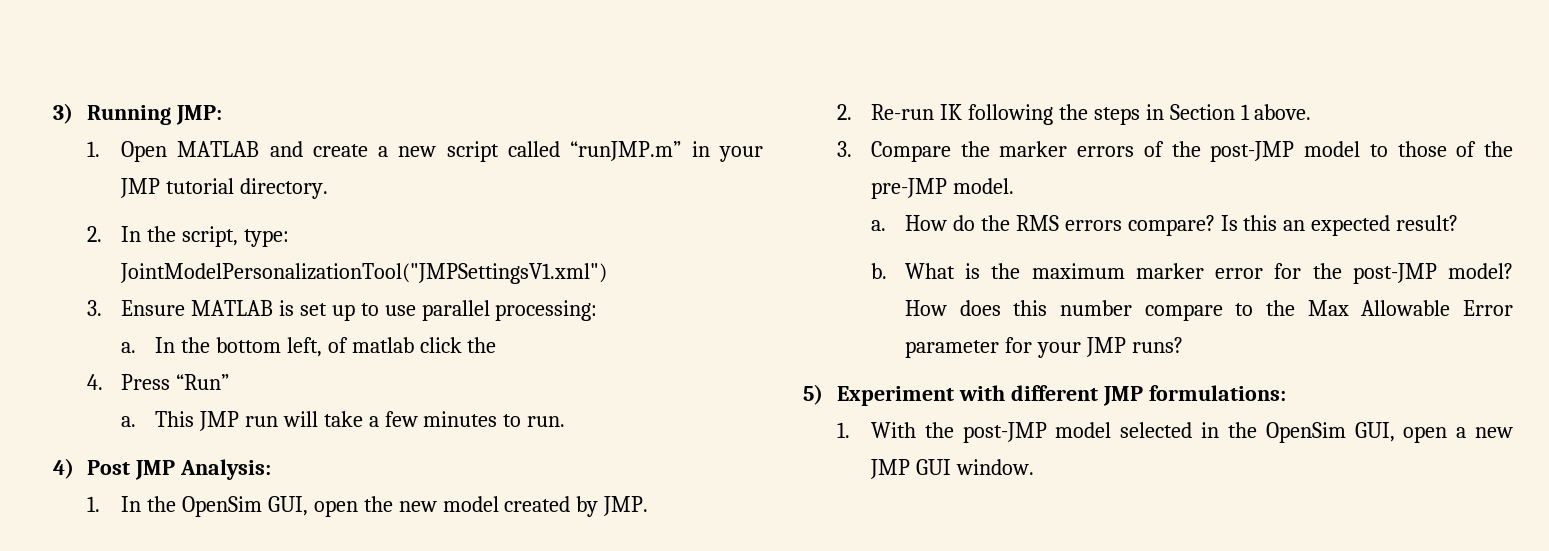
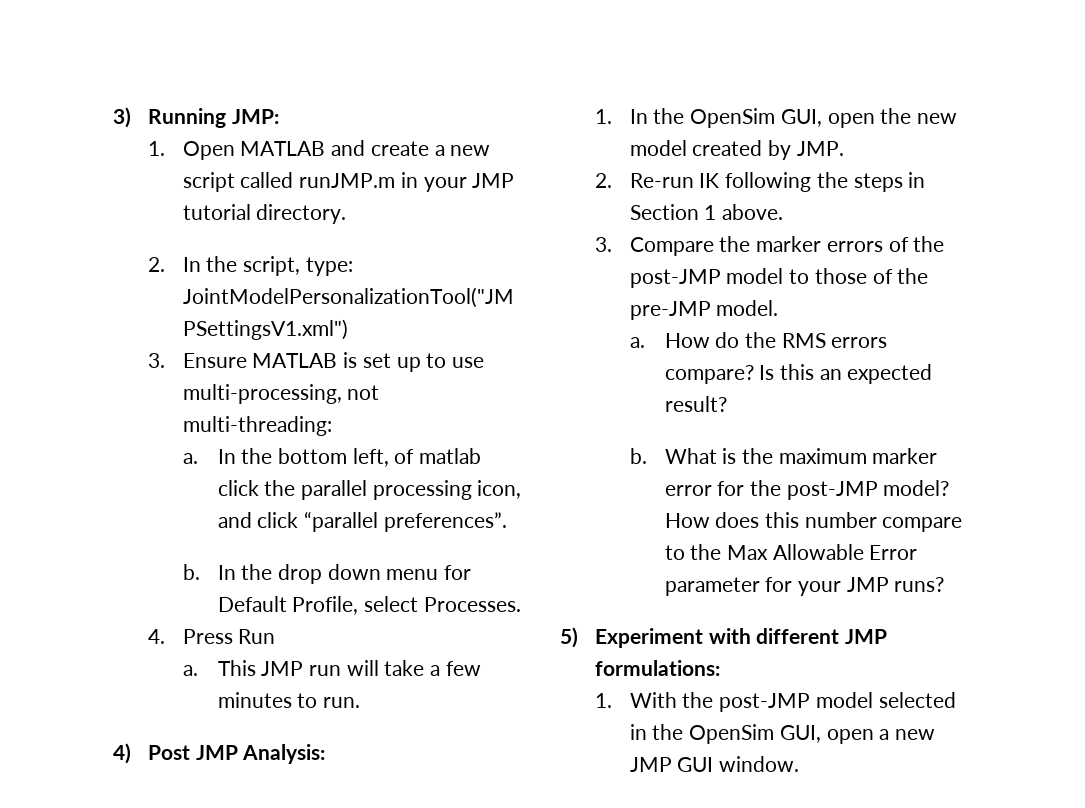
[570,141,682,161] “runJMP.m” -> [299,173,396,188] runJMP.m
[421,300,598,321] parallel processing: -> [182,384,380,404] [182,416,332,436] multi-processing, not multi-threading:
(497, 345) none -> [301,480,522,500] [217,511,507,532] [182,564,472,584] [217,596,521,615] parallel processing icon, and click “parallel preferences”. // b. In the drop down menu for Default Profile, select Processes.
[175,374,229,390] “Run” -> [238,629,276,644] Run

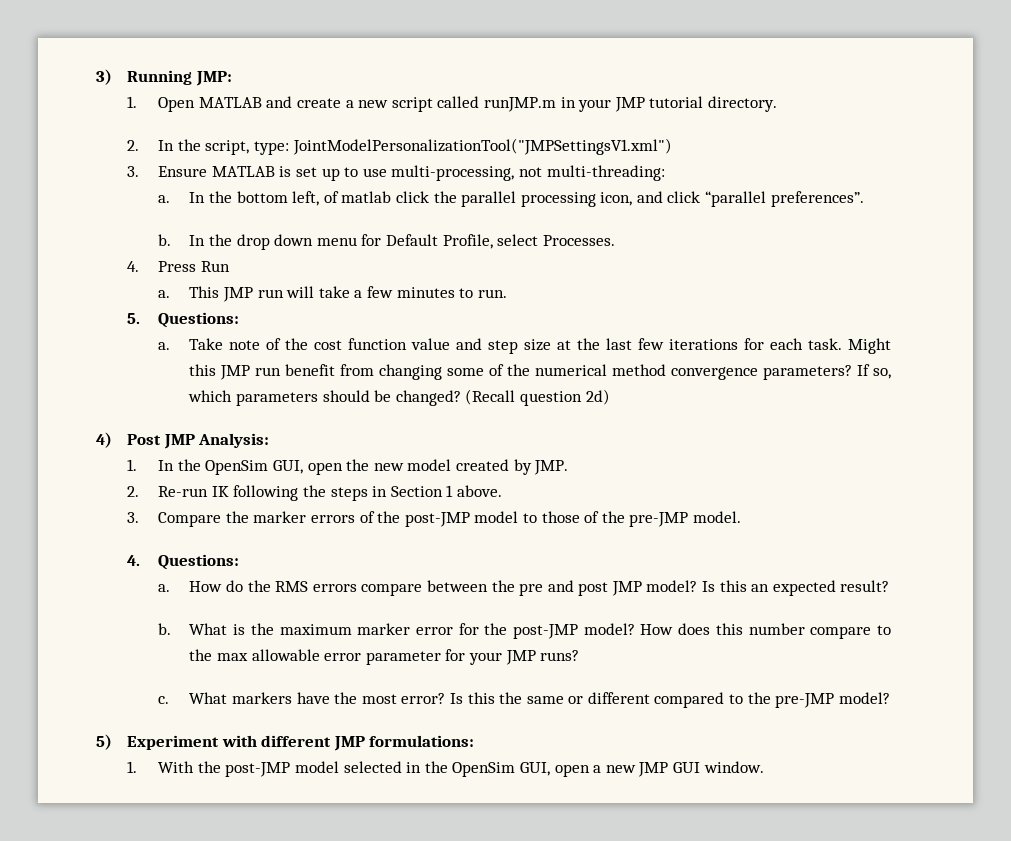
(361, 702) none -> [127,312,240,328] [158,338,891,354] [189,364,892,380] [188,389,610,406] // 5. Questions: // a. Take note of the cost function value and step size at the last few iterations for each task. Might this JMP run benefit from changing some of the numerical method convergence parameters? If so, which parameters should be changed? (Recall question 2d)
(779, 308) none -> [127,554,240,570] // 4. Questions:
[664,365,754,384] compare? -> [361,580,698,596] compare between the pre and post JMP model?
[727,544,918,560] Max Allowable Error -> [216,649,362,661] max allowable error
(945, 584) none -> [158,692,890,708] // c. What markers have the most error? Is this the same or different compared to the pre-JMP model?

